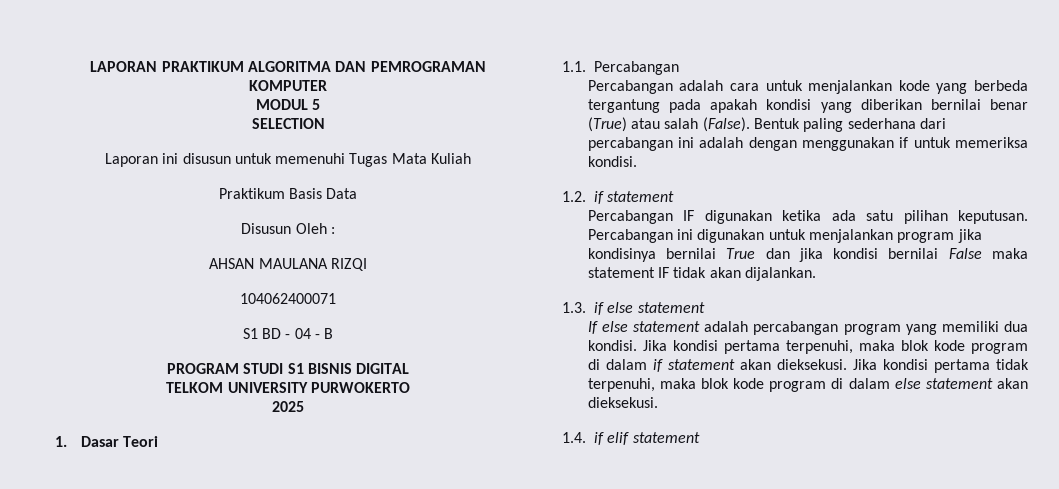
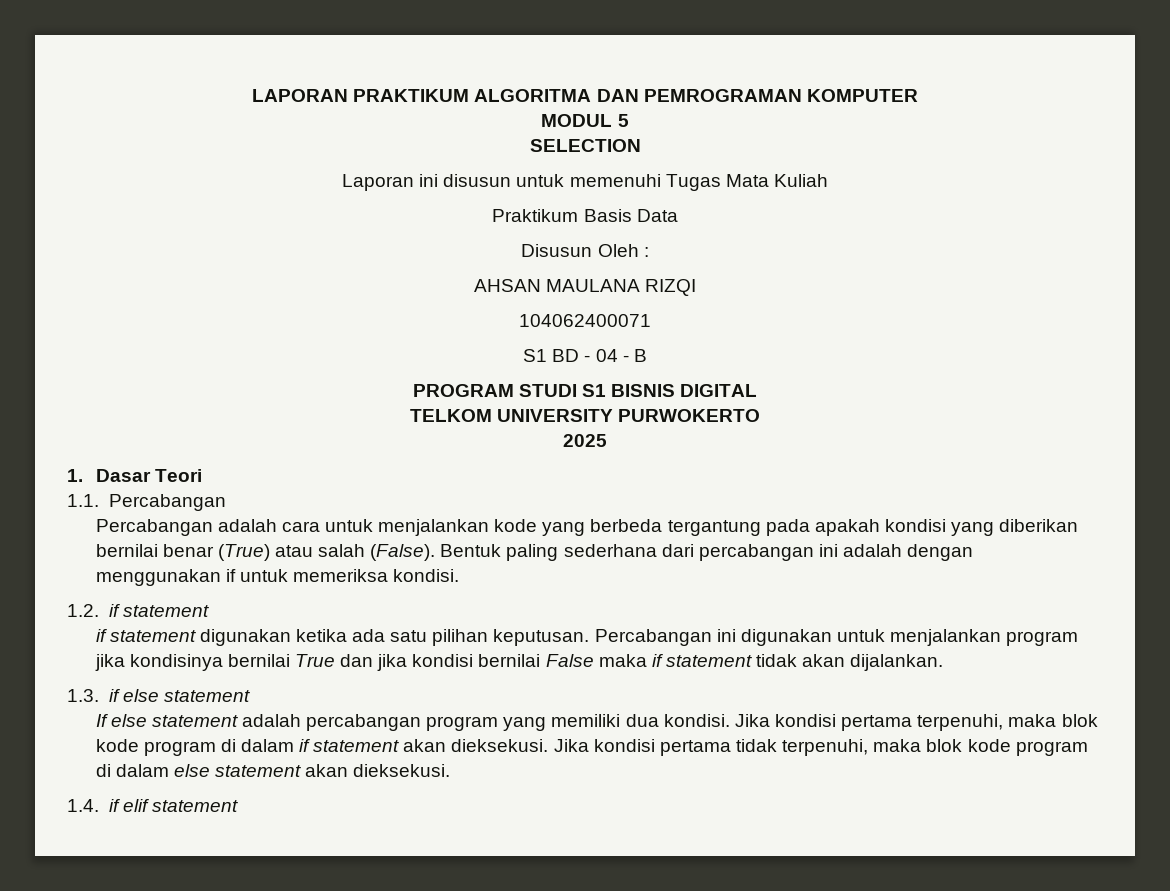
[587,210,695,224] Percabangan IF -> [95,629,196,642] if statement
[587,267,670,278] statement IF -> [651,654,752,667] if statement

